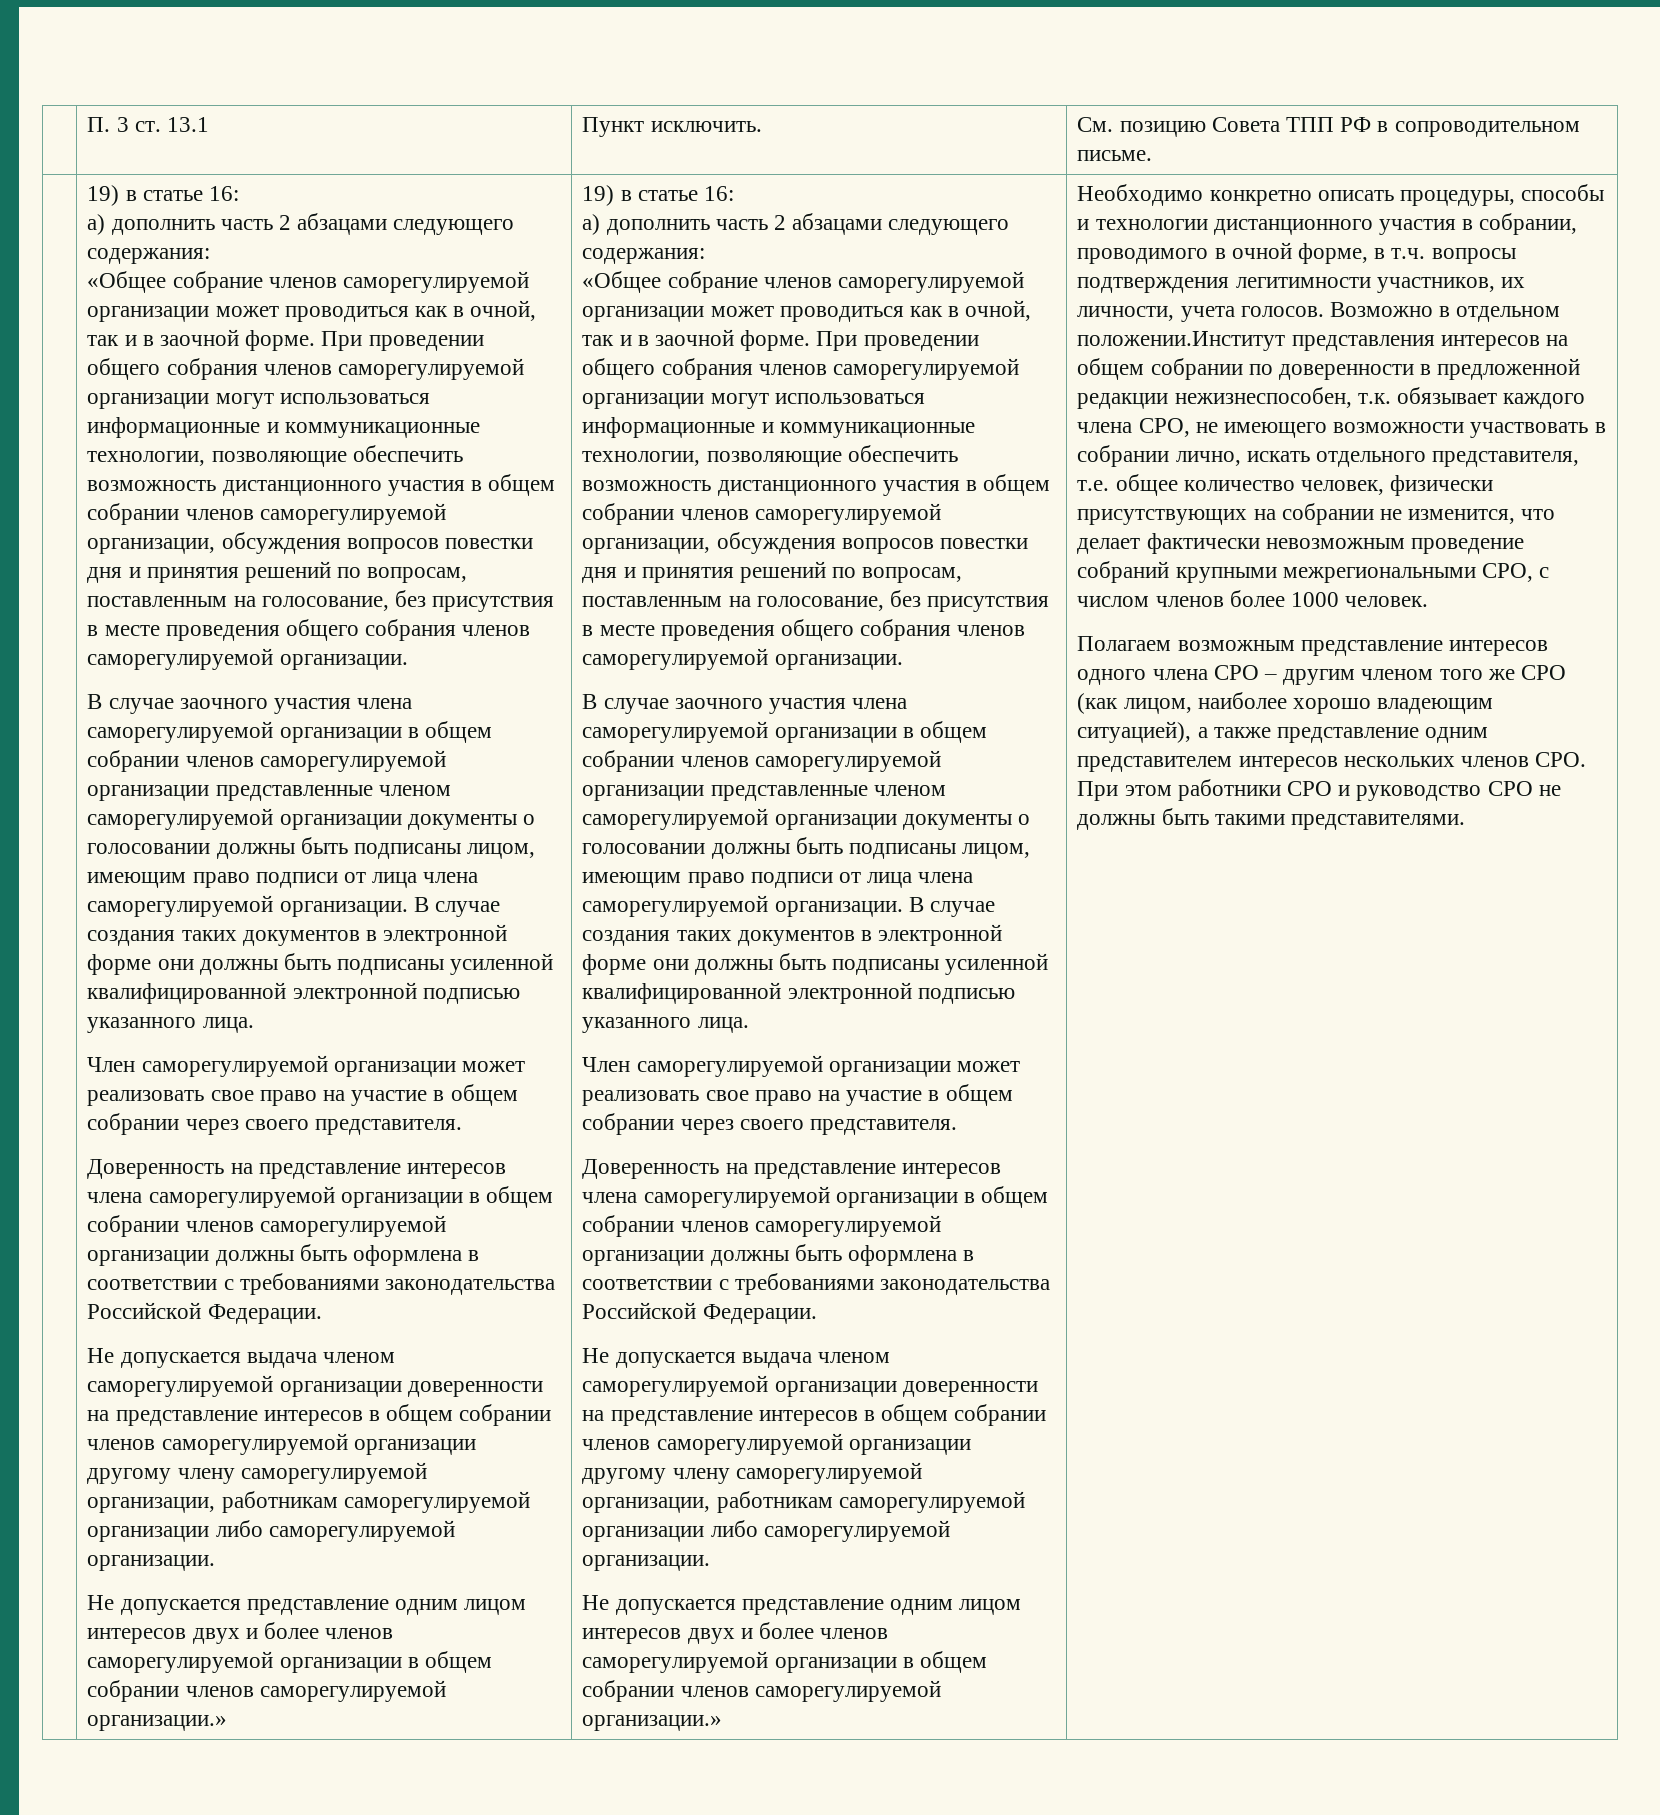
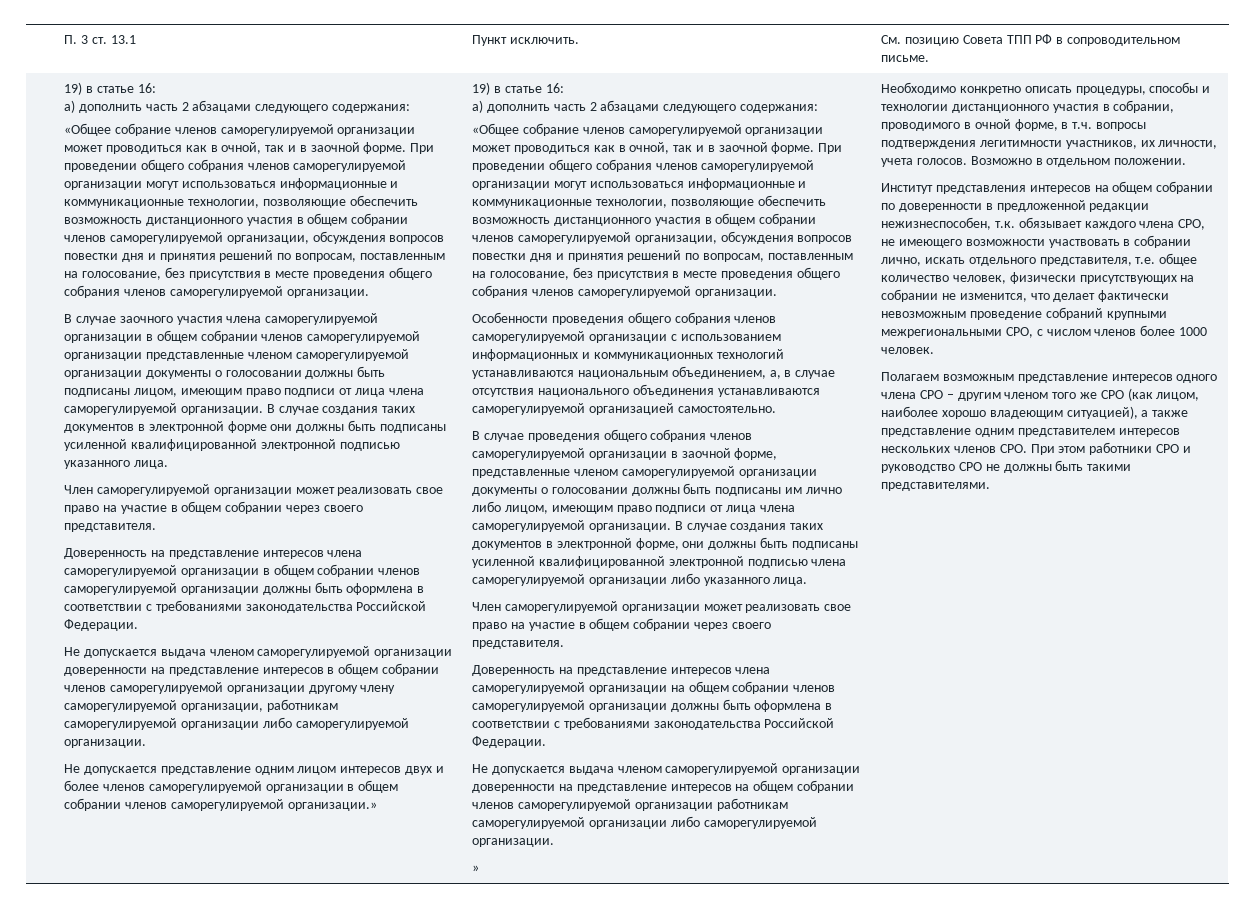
[582,694,908,714] [582,721,988,743] [582,750,941,772] [582,785,705,801] В случае заочного участия члена саморегулируемой организации в общем собрании членов саморегулируемой организации -> [472,312,777,325] [472,331,781,343] [472,349,784,361] [472,366,836,379] [472,384,820,397] [472,403,776,415] [472,429,753,442] [472,448,778,460] Особенности проведения общего собрания членов саморегулируемой организации с использованием информационных и коммуникационных технологий устанавливаются национальным объединением, а, в случае отсутствия национального объединения устанавливаются саморегулируемой организацией самостоятельно. // В случае проведения общего собрания членов саморегулируемой организации в заочной форме,
(957, 851) none -> [785,487,842,494] [472,501,502,512] им лично либо
[582,953,1049,975] [582,982,1015,1004] форме они должны быть подписаны усиленной квалифицированной электронной подписью -> [635,537,858,550] [472,556,847,568] [472,573,700,586] форме, они должны быть подписаны усиленной квалифицированной электронной подписью члена саморегулируемой организации либо
[964,1192,976,1203] в -> [670,685,685,692] на
[864,1404,1047,1426] [582,1433,971,1455] [582,1462,922,1484] [582,1491,1025,1513] [582,1520,950,1542] [582,1555,711,1571] [582,1595,1022,1615] [582,1622,889,1644] [582,1651,988,1673] [582,1680,941,1702] [582,1715,723,1731] в общем собрании членов саморегулируемой организации другому члену саморегулируемой организации, работникам саморегулируемой организации либо саморегулируемой организации. // Не допускается представление одним лицом интересов двух и более членов саморегулируемой организации в общем собрании членов саморегулируемой организации.» -> [735,780,855,793] [472,798,788,811] [472,816,817,829] [472,838,555,847] [472,865,480,872] на общем собрании членов саморегулируемой организации работникам саморегулируемой организации либо саморегулируемой организации. // »
[1077,331,1286,351] положении.Институт -> [1114,158,1187,165] [881,183,934,194] положении. // Институт

